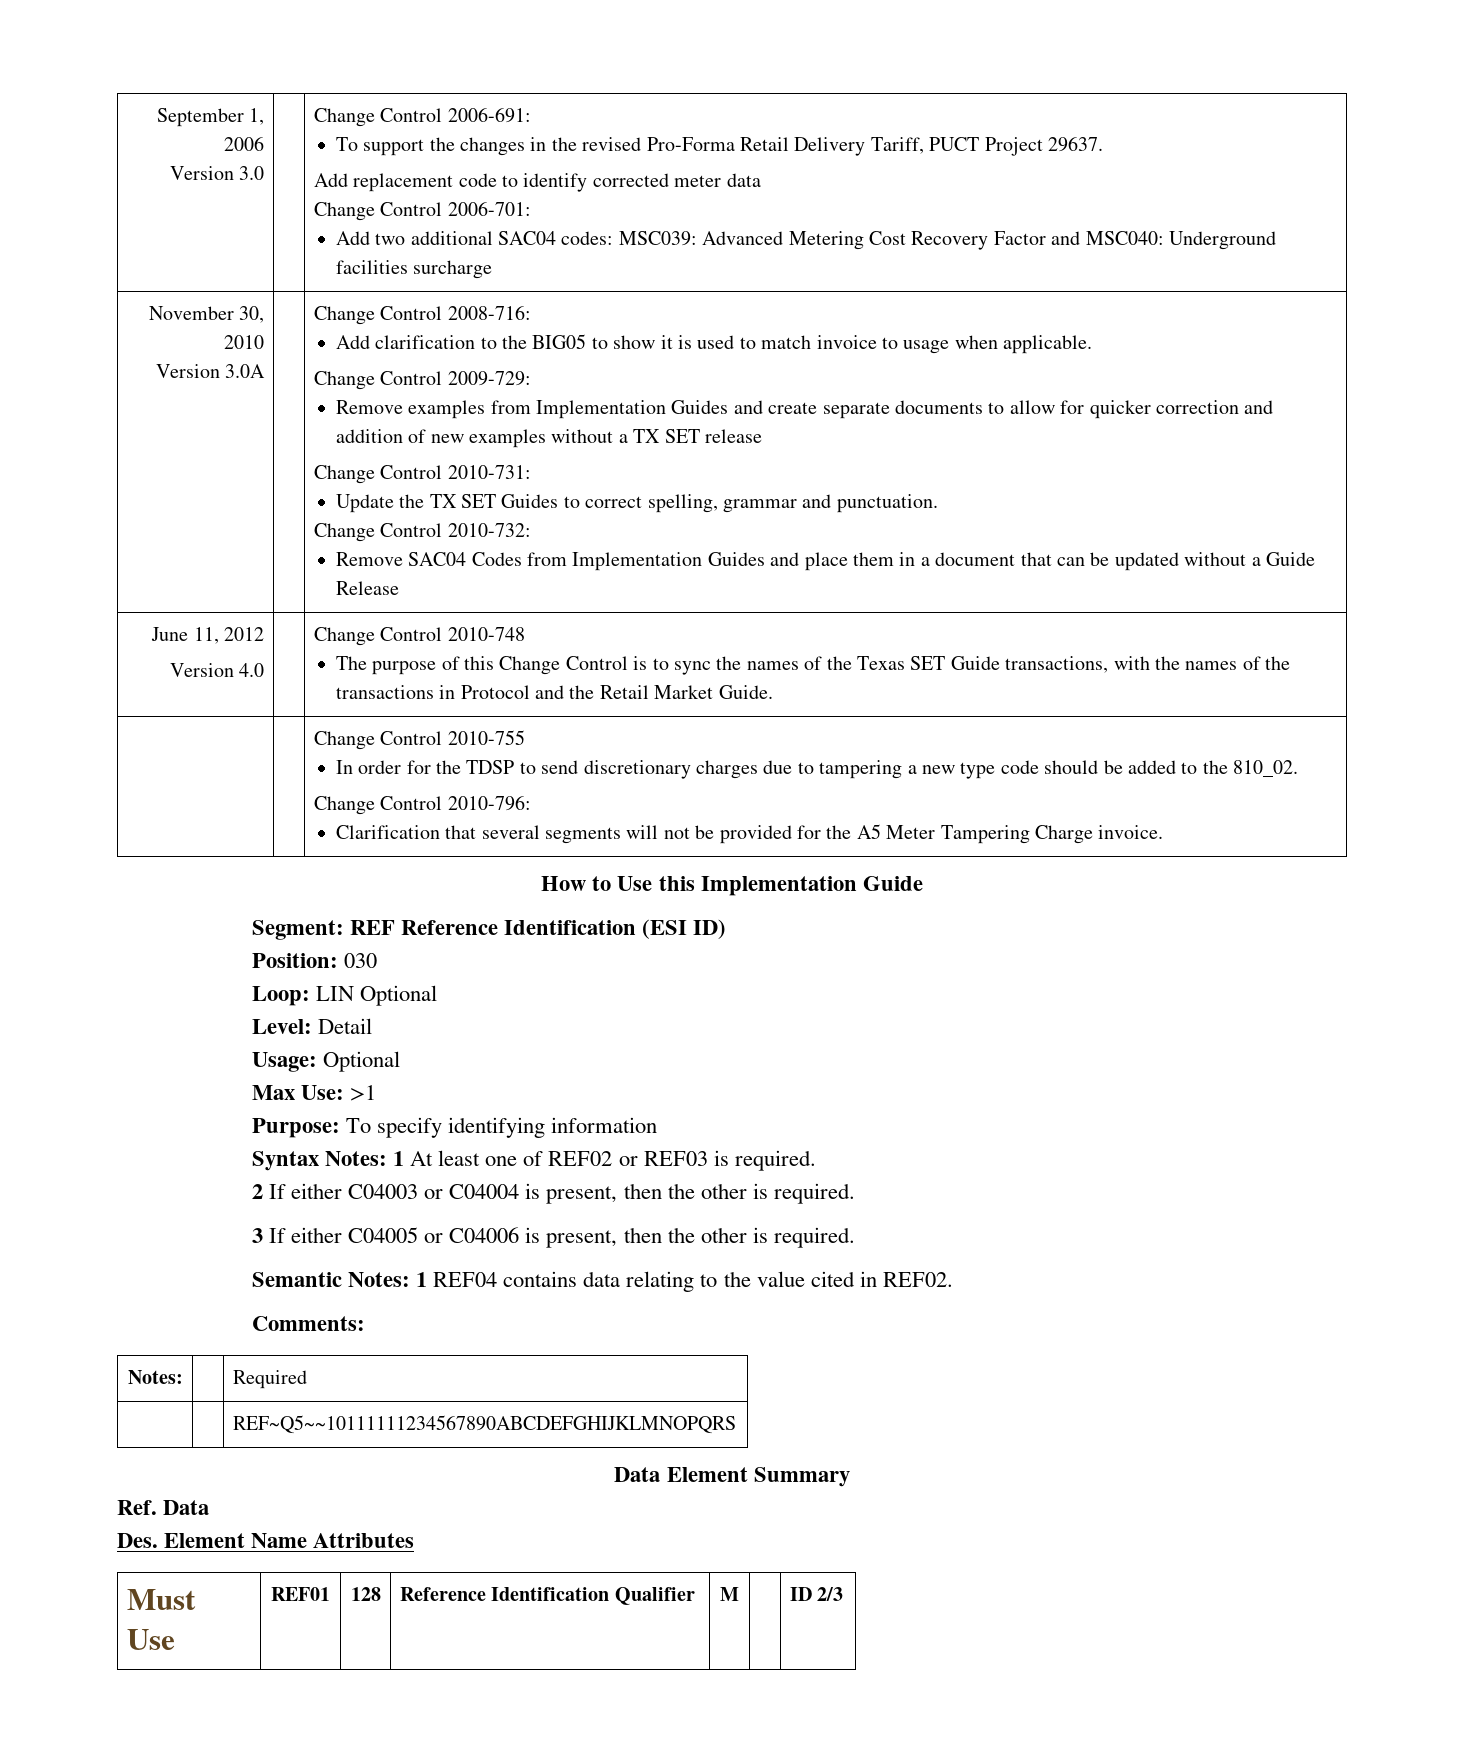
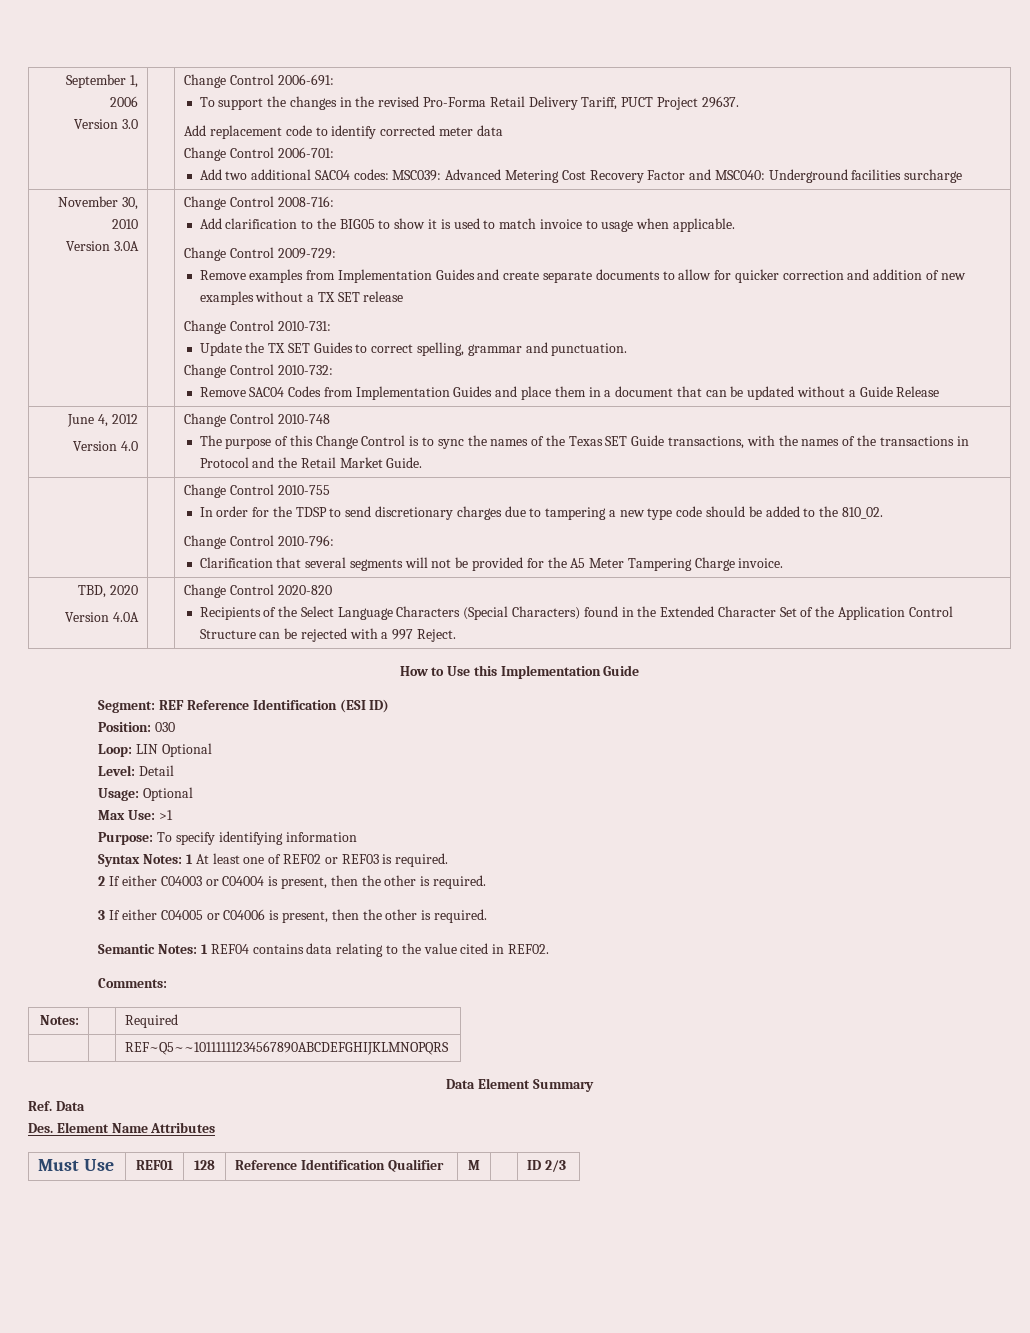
[193,627,219,644] 11, -> [98,414,109,427] 4,
(1164, 832) none -> [78,585,138,598] [65,612,139,622] [184,584,332,598] [199,606,953,620] [199,628,457,642] // TBD, 2020 // Version 4.0A | | Change Control 2020-820 // Recipients of the Select Language Characters (Special Characters) found in the Extended Character Set of the Application Control Structure can be rejected with a 997 Reject.

